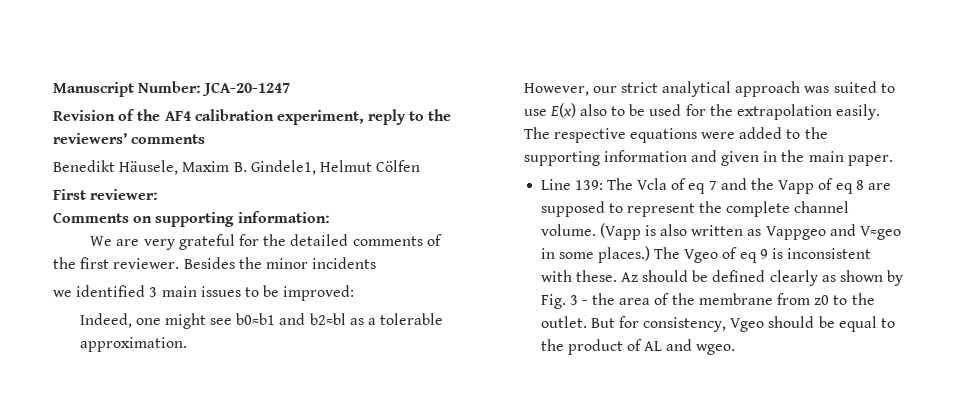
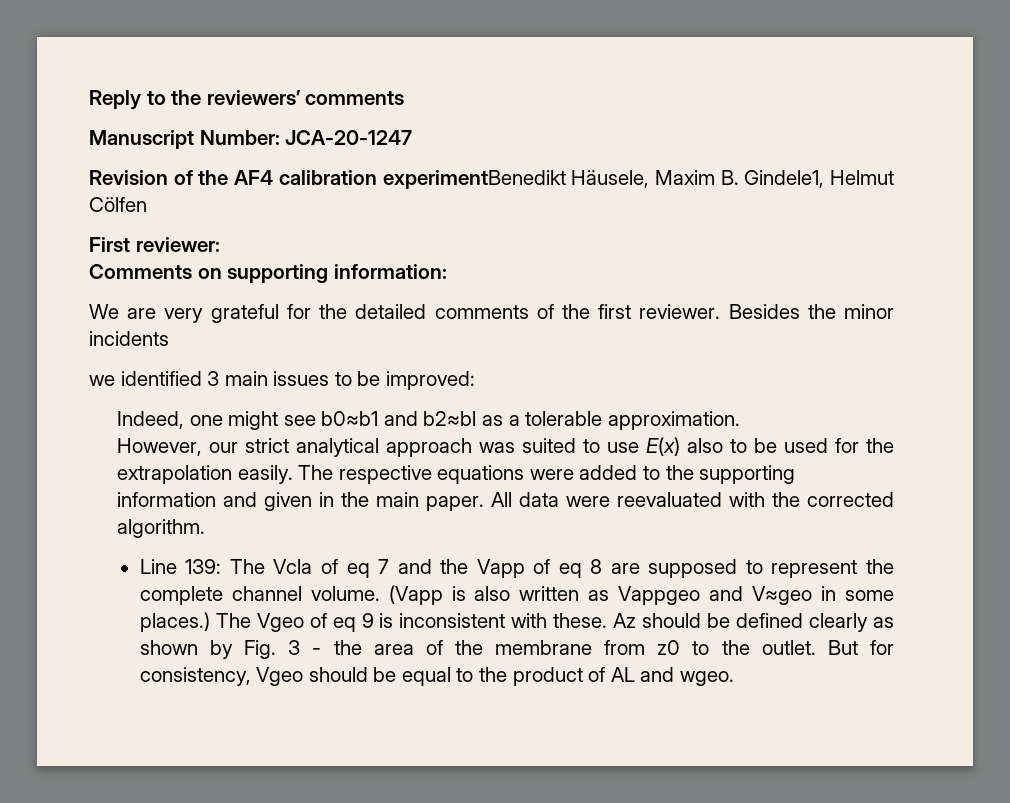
(53, 89) none -> [89,90,405,110] Reply to the reviewers’ comments //
[276,109,452,125] [53,133,206,144] [53,160,115,172] experiment, reply to the reviewers’ comments // Benedikt -> [382,170,566,189] experimentBenedikt
(893, 160) none -> [491,492,895,507] [117,519,206,538] All data were reevaluated with the corrected algorithm.

